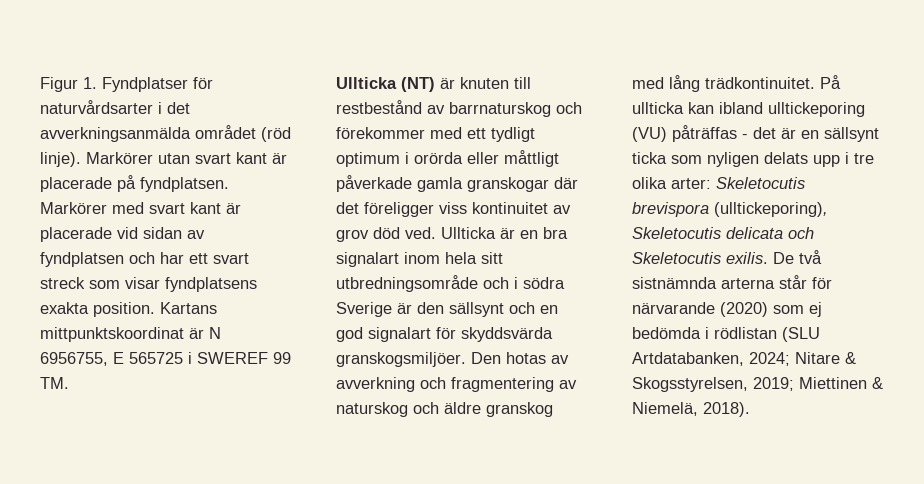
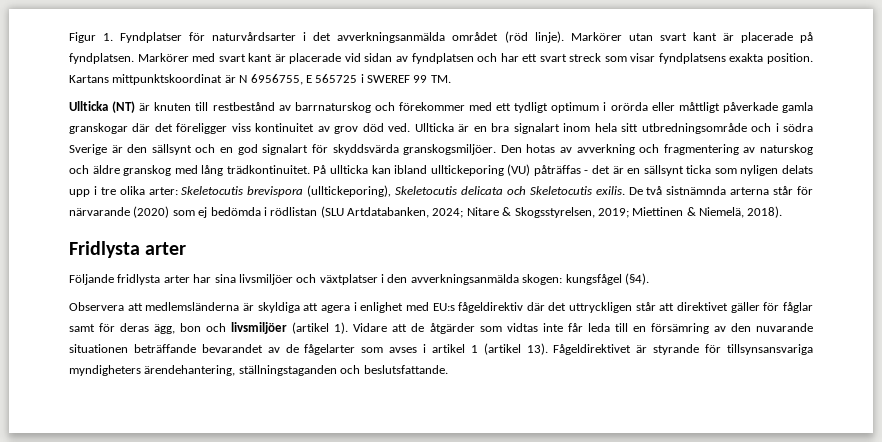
(750, 409) none -> [69,241,187,258] [69,273,649,285] [69,302,813,313] [69,322,814,334] [69,343,813,355] [69,365,448,376] // Fridlysta arter // Följande fridlysta arter har sina livsmiljöer och växtplatser i den avverkningsanmälda skogen: kungsfågel (§4). // Observera att medlemsländerna är skyldiga att agera i enlighet med EU:s fågeldirektiv där det uttryckligen står att direktivet gäller för fåglar samt för deras ägg, bon och livsmiljöer (artikel 1). Vidare att de åtgärder som vidtas inte får leda till en försämring av den nuvarande situationen beträffande bevarandet av de fågelarter som avses i artikel 1 (artikel 13). Fågeldirektivet är styrande för tillsynsansvariga myndigheters ärendehantering, ställningstaganden och beslutsfattande.

